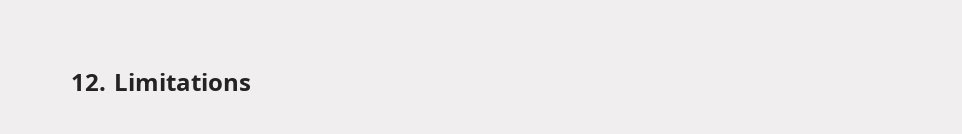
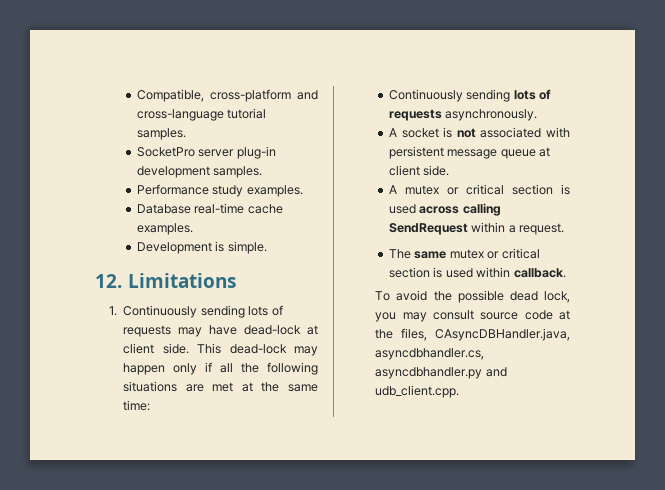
[71,73,251,91] 12. Limitations -> [137,89,318,102] [137,108,267,121] [137,128,187,140] [137,146,276,159] [137,166,263,178] [137,184,303,197] [137,203,283,214] [137,223,194,235] [137,241,267,254] [95,273,237,288] [109,305,283,318] [123,325,318,337] [123,343,318,356] [123,362,318,375] [123,381,318,392] [123,400,151,411] [389,89,552,102] [389,109,538,121] [389,127,570,138] [389,146,551,159] [389,165,450,176] [389,184,570,195] [389,203,501,216] [389,222,565,235] [389,248,540,259] [389,267,566,278] [375,290,570,303] [375,310,570,322] [375,328,570,341] [375,348,485,360] [375,367,507,379] [375,385,460,398] Compatible, cross-platform and cross-language tutorial samples. // SocketPro server plug-in development samples. // Performance study examples. // Database real-time cache examples. // Development is simple. // 12. Limitations // 1. Continuously sending lots of requests may have dead-lock at client side. This dead-lock may happen only if all the following situations are met at the same time: // Continuously sending lots of requests asynchronously. // A socket is not associated with persistent message queue at client side. // A mutex or critical section is used across calling SendRequest within a request. // The same mutex or critical section is used within callback. // To avoid the possible dead lock, you may consult source code at the files, CAsyncDBHandler.java, asyncdbhandler.cs, asyncdbhandler.py and udb_client.cpp.

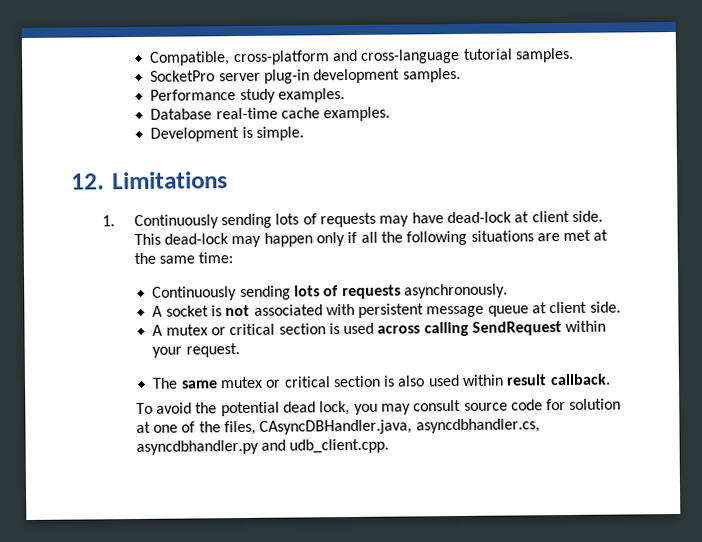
[508,225,516,233] a -> [152,346,183,358] your
(443, 272) none -> [397,375,426,387] also
(511, 272) none -> [506,374,548,386] result
[457,290,504,303] possible -> [220,401,280,417] potential
[559,310,570,320] at -> [546,398,622,411] [135,421,196,434] for solution at one of

